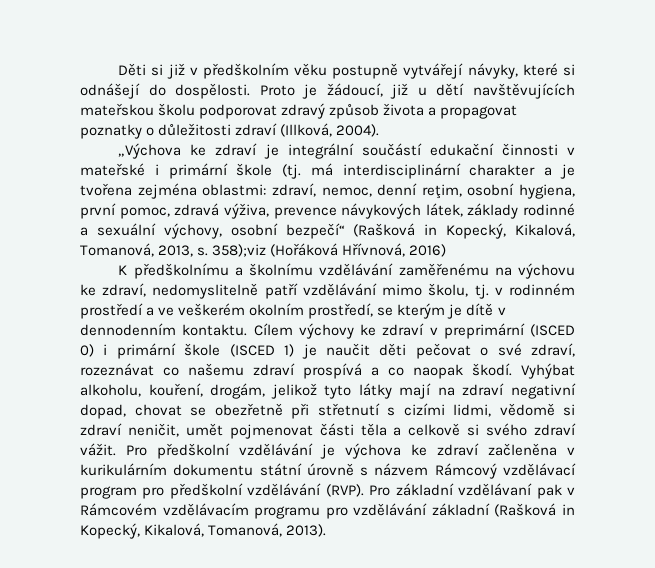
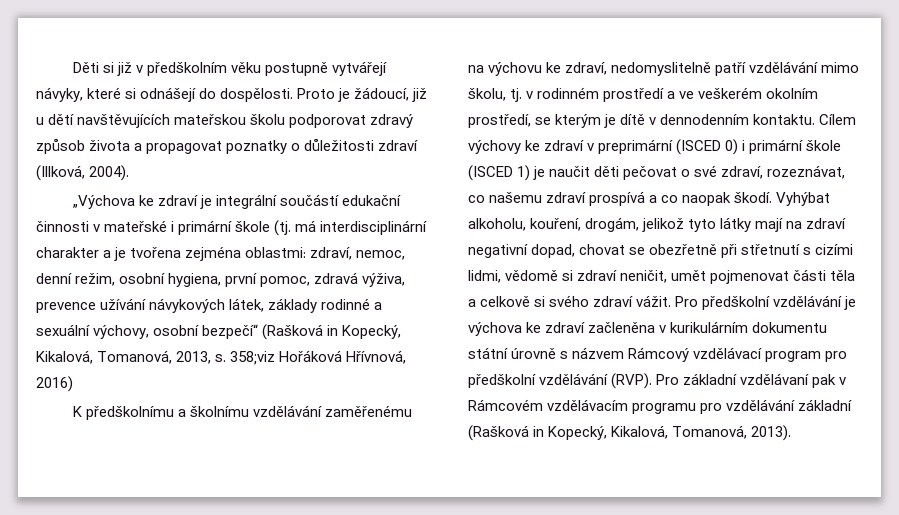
[421,184,462,199] reţim, -> [75,273,116,286] režim,
(337, 213) none -> [100,298,147,310] užívání
[212,243,339,257] 358);viz (Hořáková -> [230,350,343,365] 358;viz Hořáková
[80,363,154,376] rozeznávat -> [767,165,846,179] rozeznávat,

